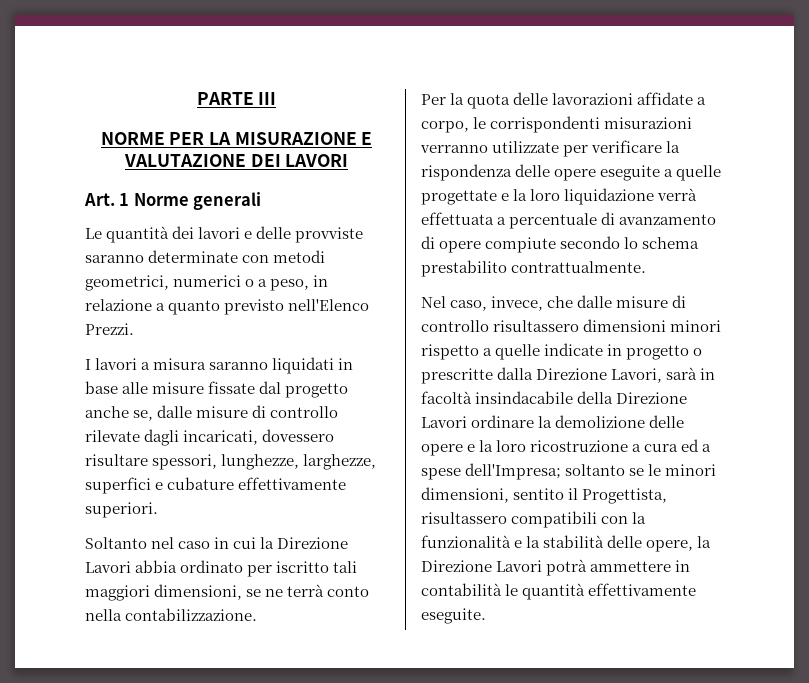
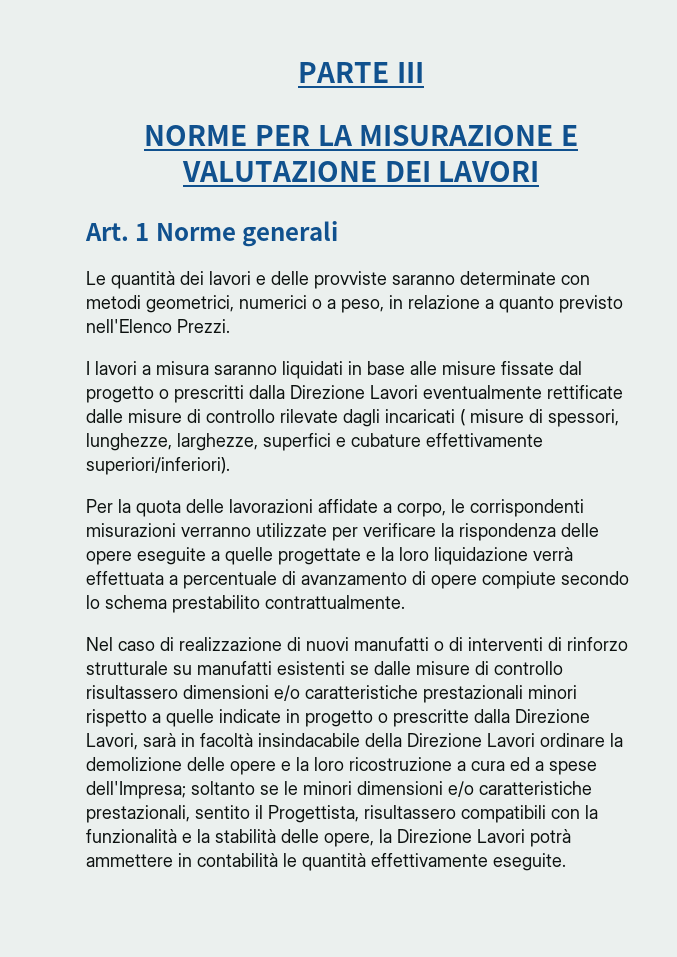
[85,406,154,421] anche se, -> [159,385,623,403] o prescritti dalla Direzione Lavori eventualmente rettificate
[183,429,335,445] [85,454,148,466] incaricati, dovessero risultare -> [385,409,543,426] incaricati ( misure di
[85,502,158,518] [85,537,349,549] [85,560,358,577] [85,584,370,601] [85,608,258,621] superiori. // Soltanto nel caso in cui la Direzione Lavori abbia ordinato per iscritto tali maggiori dimensioni, se ne terrà conto nella contabilizzazione. -> [86,457,230,475] superiori/inferiori).
[450,296,574,311] caso, invece, che -> [118,637,628,651] [86,661,369,675] caso di realizzazione di nuovi manufatti o di interventi di rinforzo strutturale su manufatti esistenti se
(667, 325) none -> [274,685,523,703] e/o caratteristiche prestazionali
[421,487,509,503] dimensioni, -> [357,781,592,797] [86,805,190,823] dimensioni e/o caratteristiche prestazionali,

